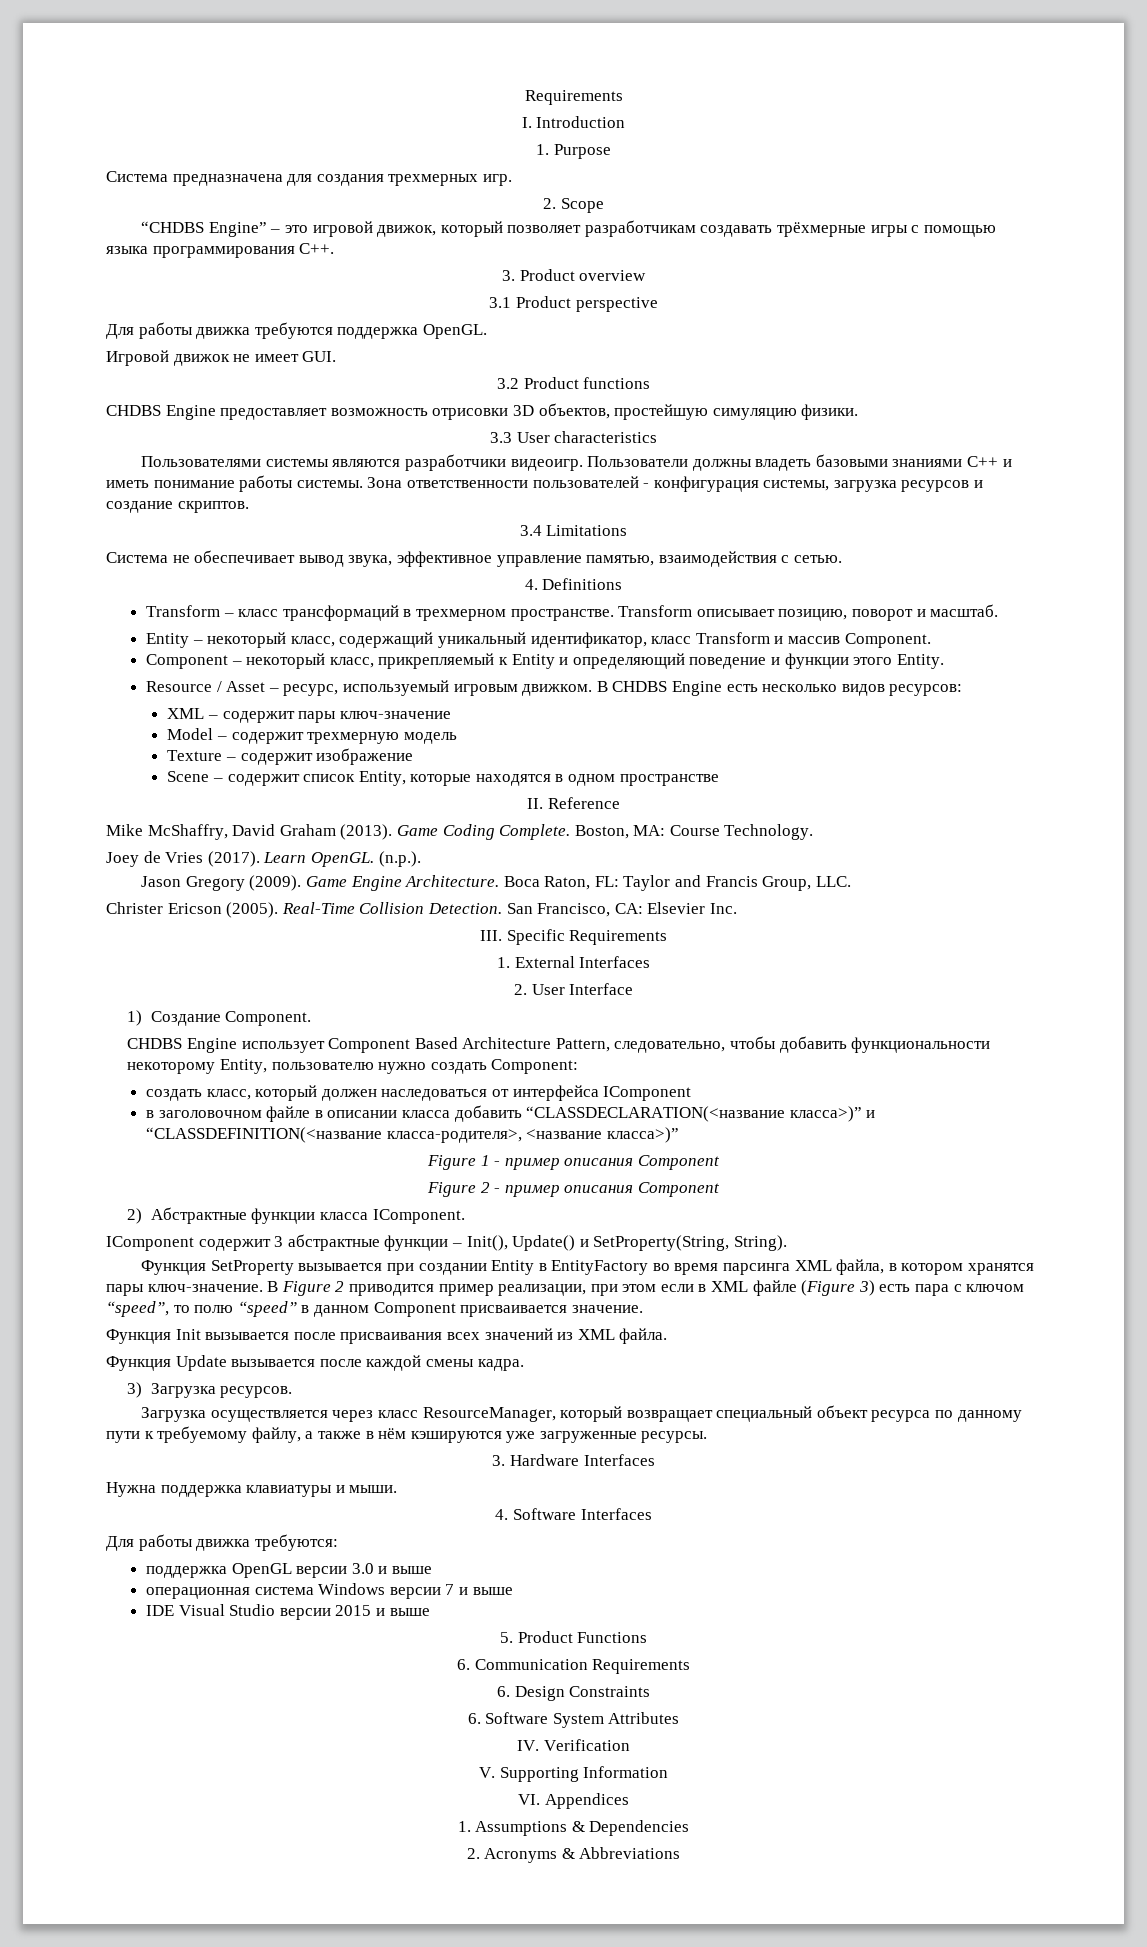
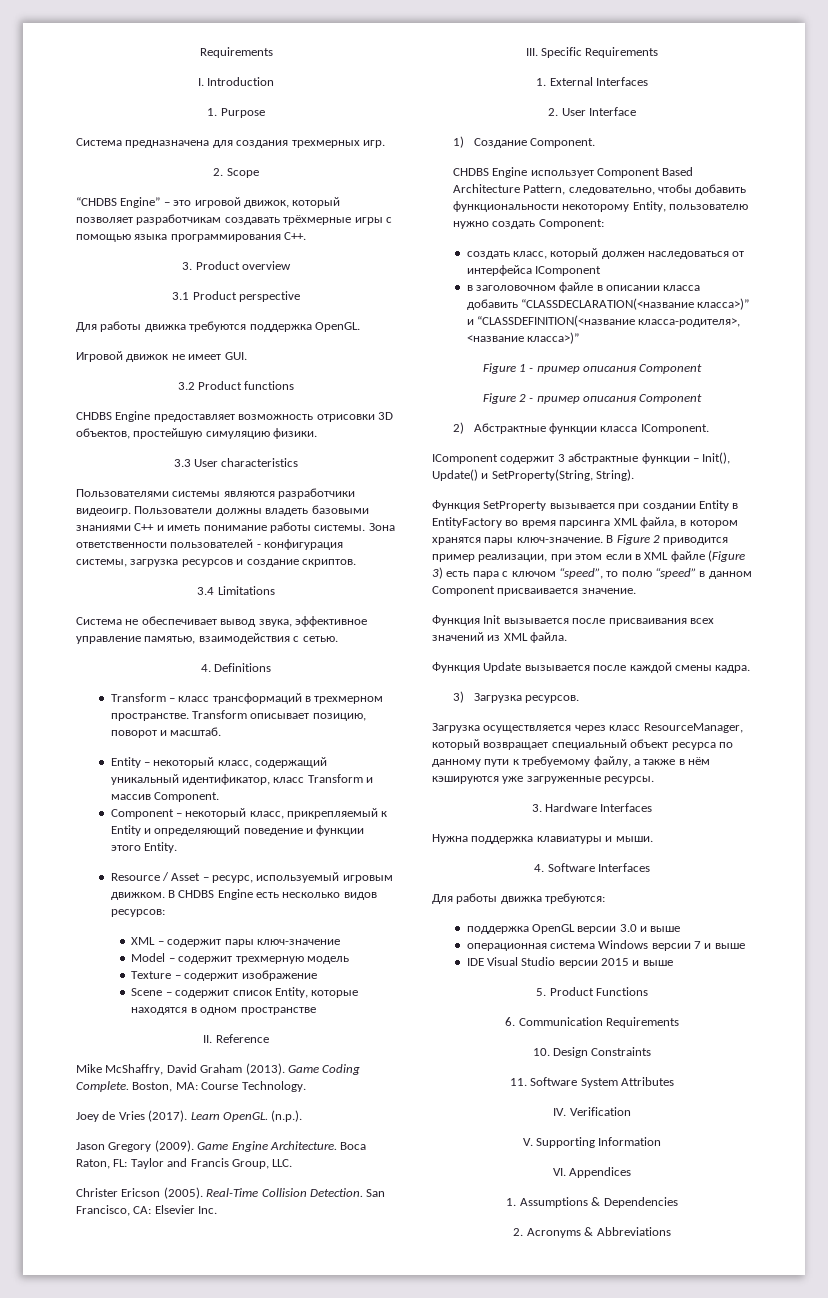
[496,1686,510,1697] 6. -> [532,1048,550,1056] 10.
[467,1713,481,1724] 6. -> [509,1078,527,1086] 11.

